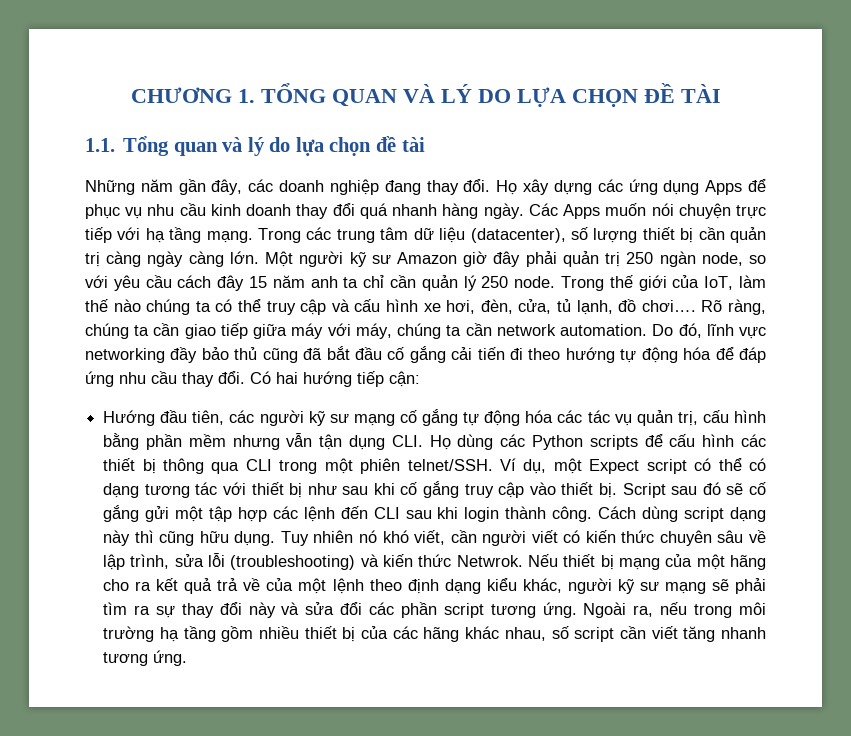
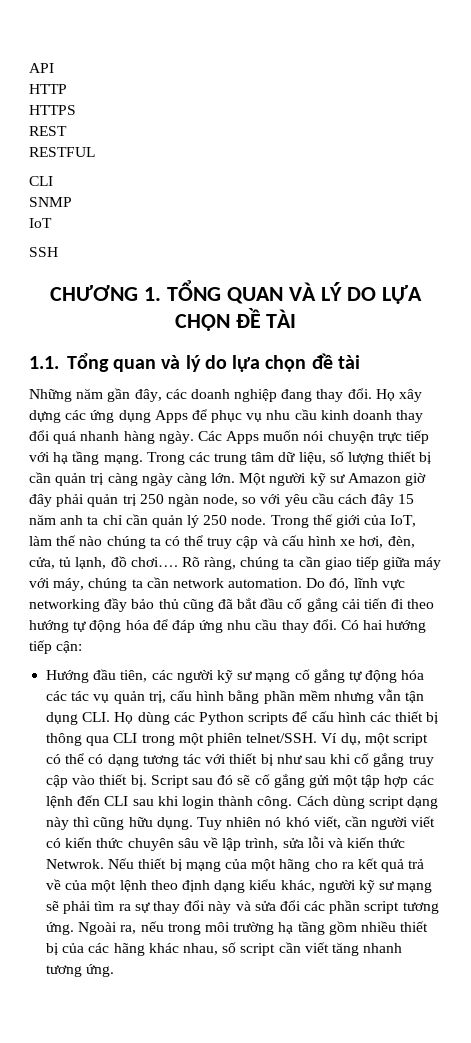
(130, 95) none -> [29,63,54,73] [29,84,67,94] [29,105,76,115] [29,126,67,136] [29,147,95,157] [29,176,53,186] [29,197,72,207] [29,218,52,228] [29,247,58,257] API // HTTP // HTTPS // REST // RESTFUL // CLI // SNMP // IoT // SSH //
[439,227,566,243] liệu (datacenter), -> [298,452,326,464] liệu,
[589,459,640,474] Expect -> (390, 739) none
[230,555,356,570] (troubleshooting) -> (325, 842) none

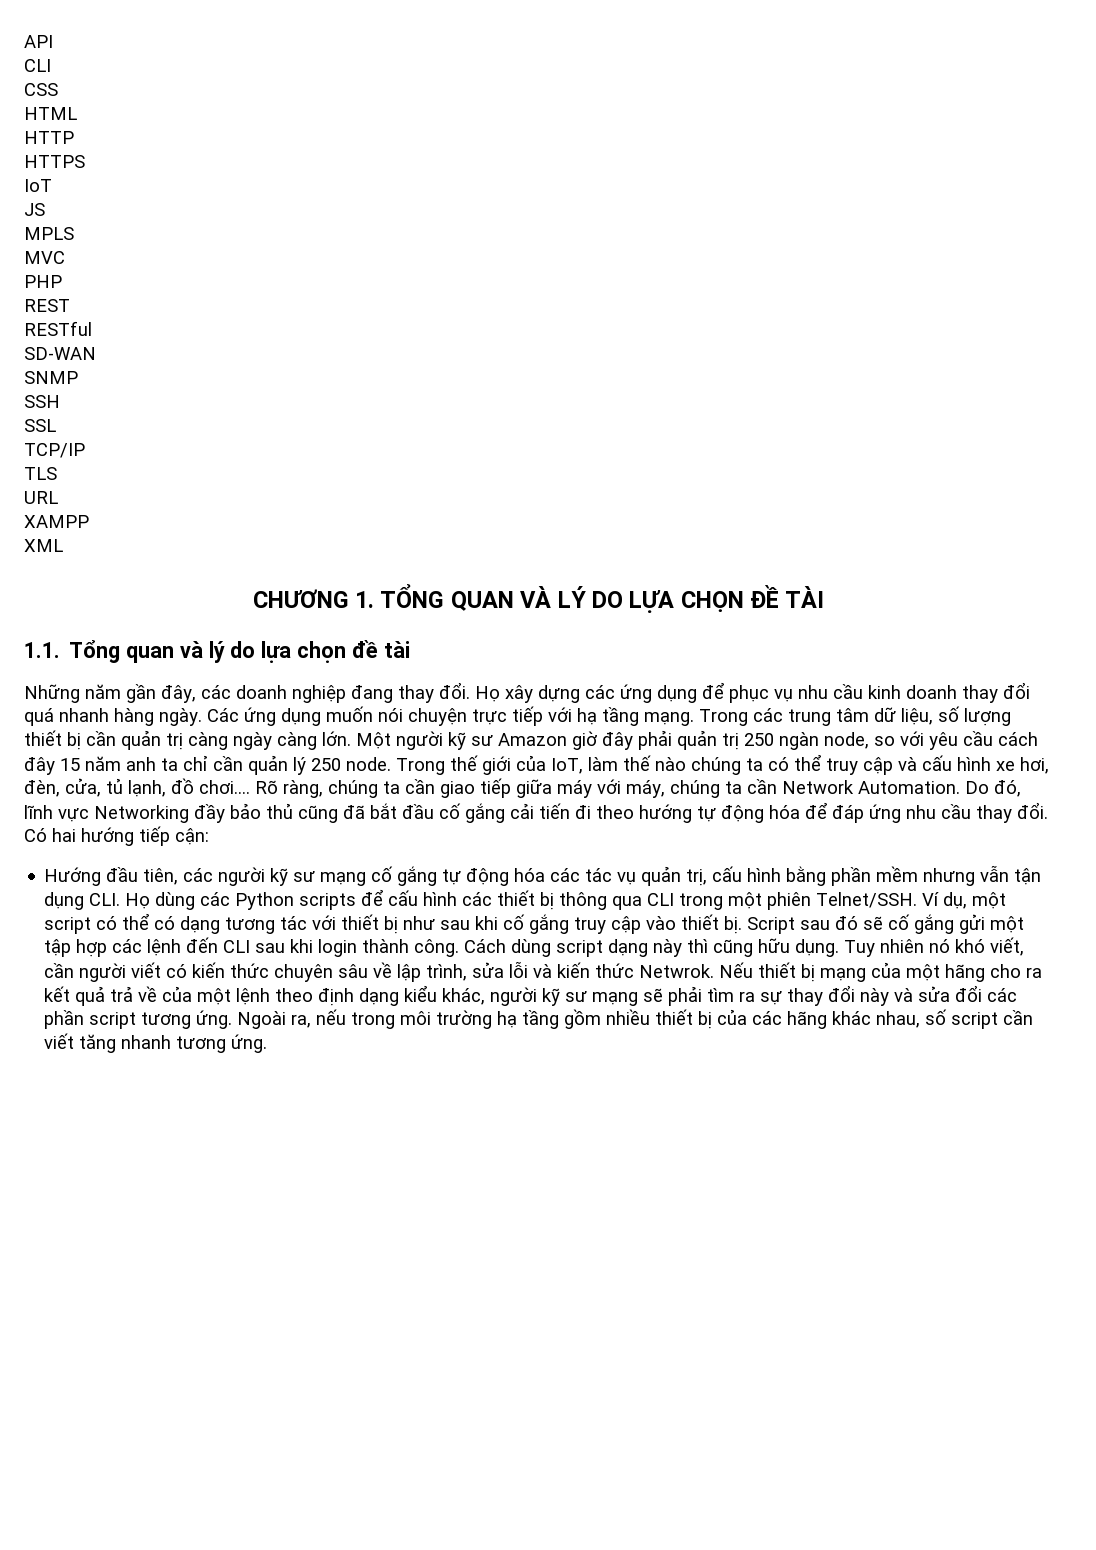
(54, 68) none -> [24,59,51,72] [24,83,58,96] [24,107,77,120] // CLI // CSS // HTML
(76, 110) none -> [24,179,52,192] [24,203,45,216] [24,227,74,240] [24,251,65,264] [24,275,62,288] // IoT // JS // MPLS // MVC // PHP
[29,147,95,157] [29,176,53,186] RESTFUL // CLI -> [24,321,92,336] [24,347,96,360] RESTful // SD-WAN
[29,218,52,228] [29,247,58,257] IoT // SSH -> [24,395,60,408] [24,419,56,432] [24,443,85,458] [24,467,57,480] [24,491,58,504] [24,515,89,528] [24,539,63,552] SSH // SSL // TCP/IP // TLS // URL // XAMPP // XML
[154,410,188,423] Apps -> (697, 694) none
[226,431,260,444] Apps -> [244,707,321,726] ứng dụng
[172,578,303,588] network automation. -> [782,780,960,794] Network Automation.
[29,599,100,612] networking -> [94,805,189,823] Networking
[246,733,318,743] telnet/SSH. -> [816,892,918,908] Telnet/SSH.

